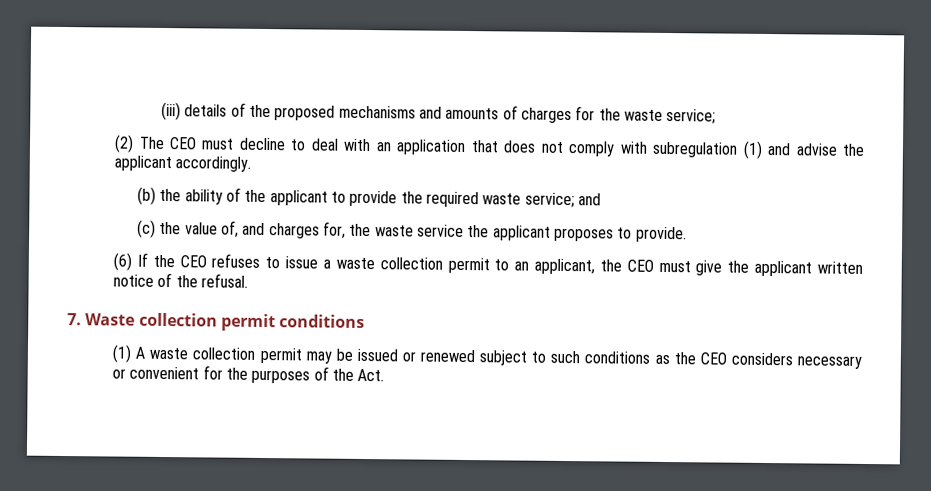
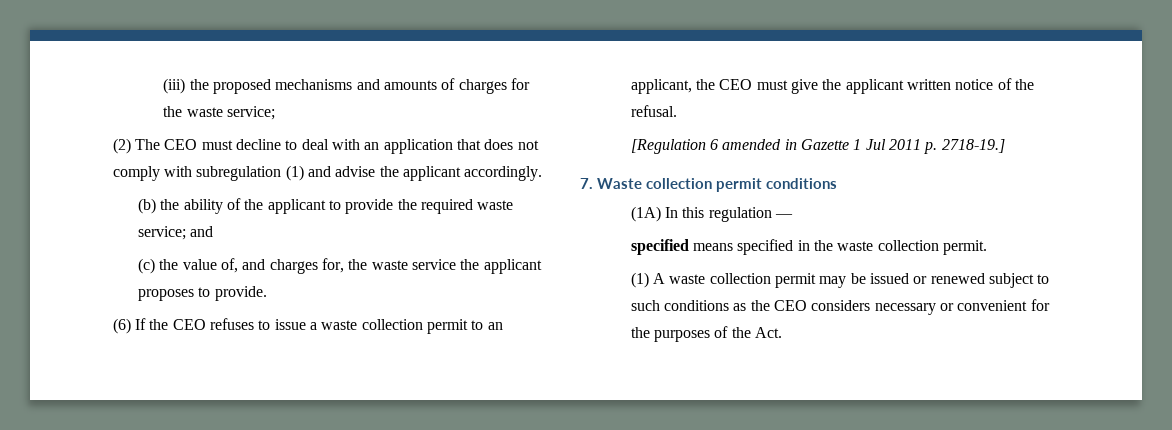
[184,102,246,117] details of -> (186, 86) none
(249, 280) none -> [630,139,1005,154] // [Regulation 6 amended in Gazette 1 Jul 2011 p. 2718-19.]
(366, 321) none -> [630,206,793,222] [630,239,987,255] // (1A) In this regulation — // specified means specified in the waste collection permit.

